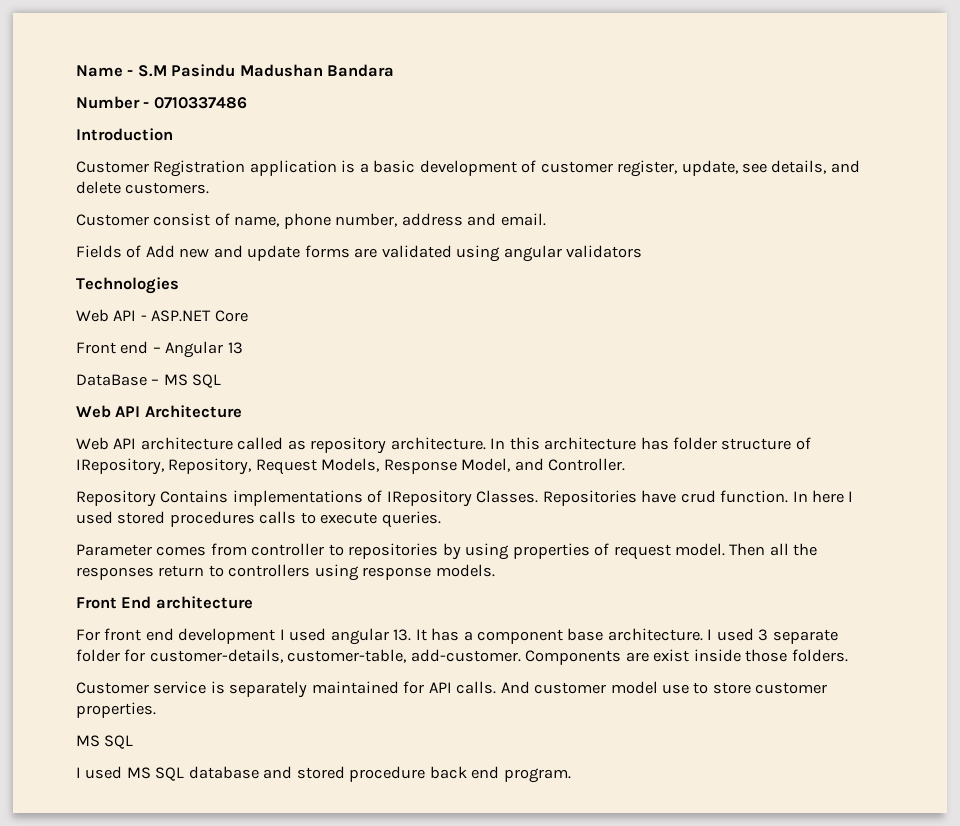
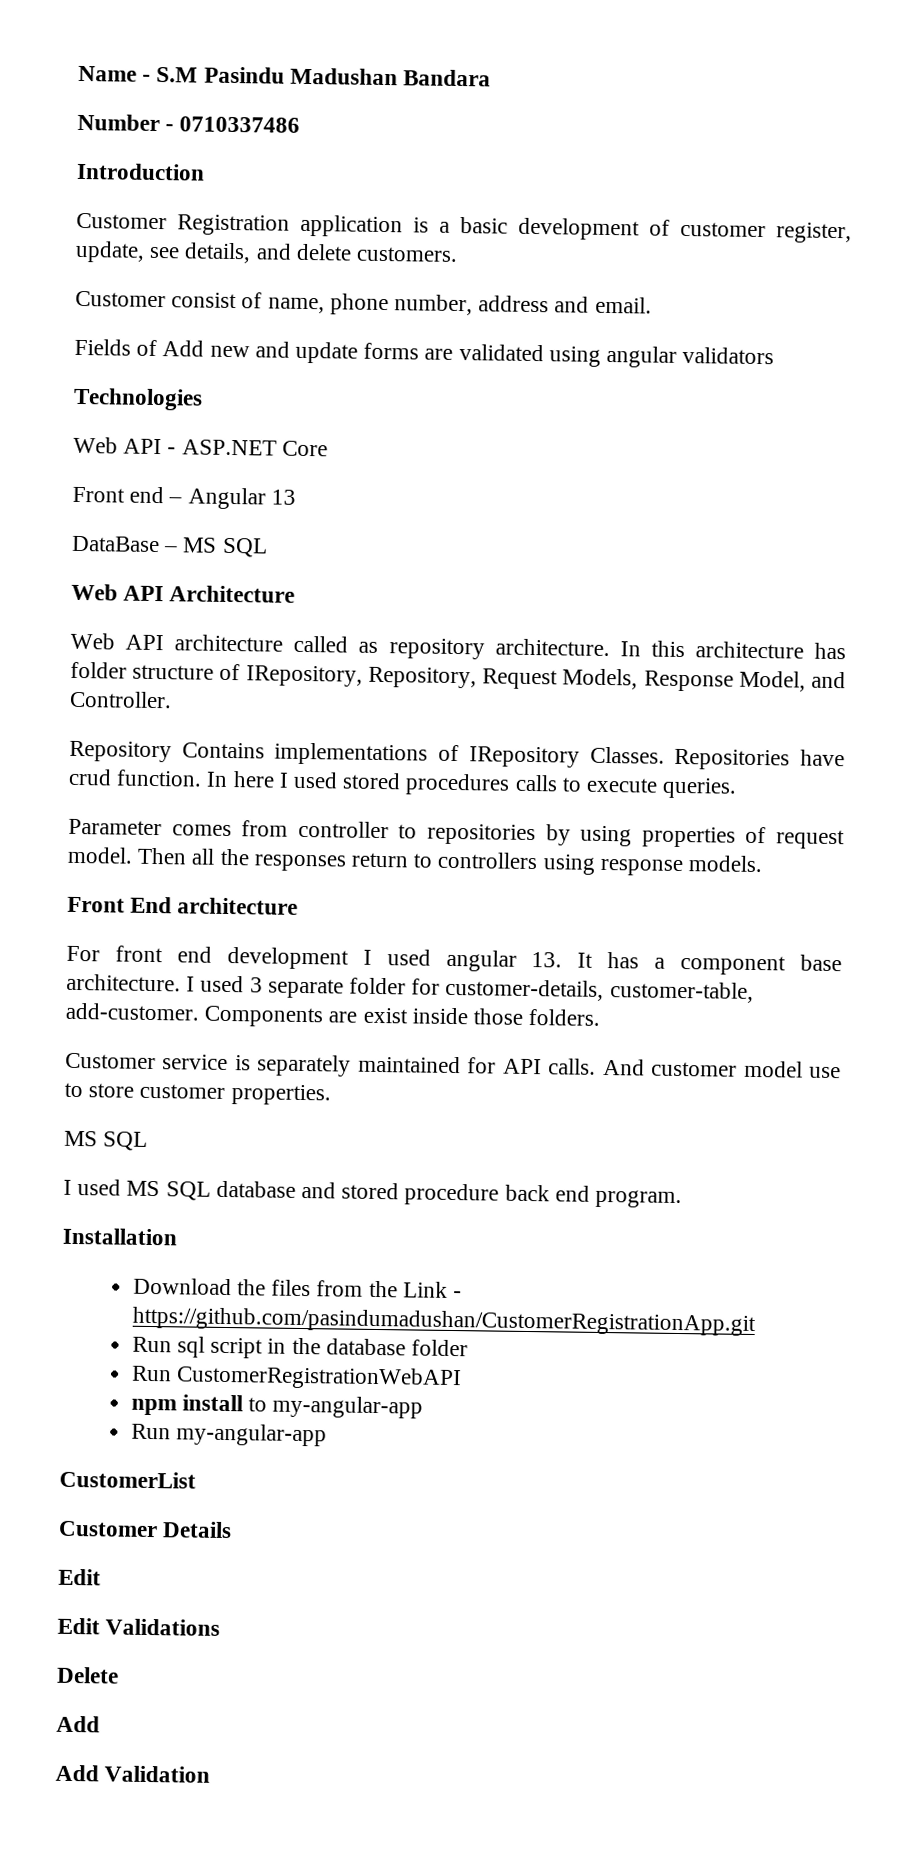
(571, 775) none -> [62,1227,178,1246] [132,1277,463,1299] [131,1306,756,1337] [131,1336,469,1359] [130,1365,463,1391] [130,1394,424,1419] [130,1423,328,1447] [59,1470,196,1489] [58,1520,233,1539] [58,1568,101,1586] [57,1617,221,1636] [56,1666,119,1684] [56,1715,100,1733] [55,1764,211,1783] // Installation // Download the files from the Link - https://github.com/pasindumadushan/CustomerRegistrationApp.git // Run sql script in the database folder // Run CustomerRegistrationWebAPI // npm install to my-angular-app // Run my-angular-app // CustomerList // Customer Details // Edit // Edit Validations // Delete // Add // Add Validation

